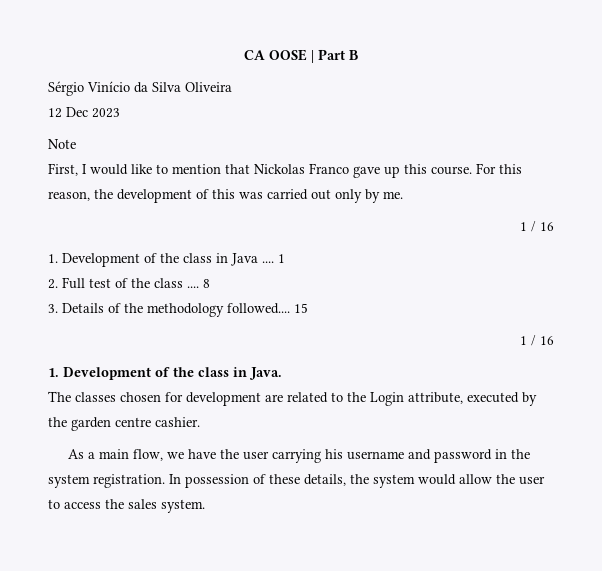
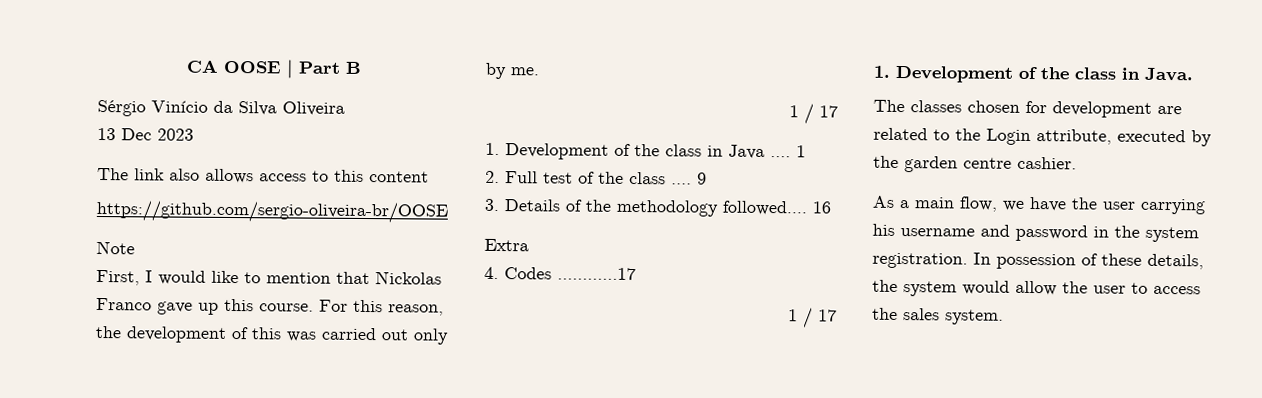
[48,108,62,118] 12 -> [97,127,116,141] 13
(120, 113) none -> [97,167,429,184] [96,199,448,224] // The link also allows access to this content // https://github.com/sergio-oliveira-br/OOSE
[540,222,554,231] 16 -> [819,105,838,118] 17
[203,279,210,288] 8 -> [697,172,707,185] 9
[294,303,308,313] [520,335,554,346] 15 // 1 / 16 -> [812,201,831,214] [484,238,529,252] [484,266,636,281] [788,307,837,329] 16 // Extra // 4. Codes …………17 // 1 / 17

